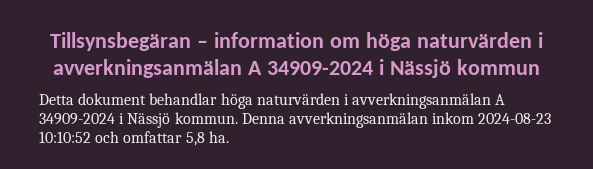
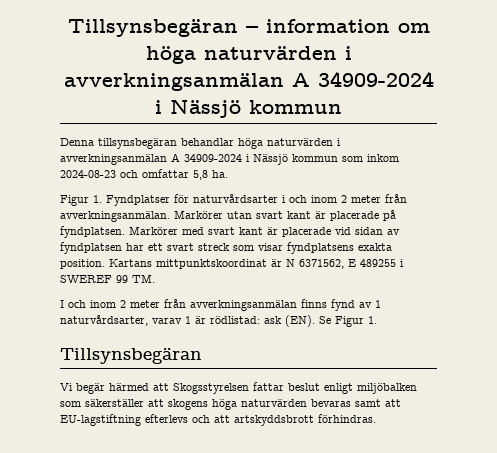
[39,93,147,105] Detta dokument -> [60,138,177,149] Denna tillsynsbegäran
[174,112,428,128] kommun. Denna avverkningsanmälan -> [292,154,363,162] kommun som
[39,131,91,143] 10:10:52 -> (116, 174) none
(229, 137) none -> [60,194,407,206] [60,210,396,222] [60,226,400,238] [60,242,392,254] [60,259,404,269] [60,274,155,283] [60,299,381,311] [60,315,377,327] [60,348,202,364] [60,382,417,394] [60,399,401,410] [60,414,376,426] // Figur 1. Fyndplatser för naturvårdsarter i och inom 2 meter från avverkningsanmälan. Markörer utan svart kant är placerade på fyndplatsen. Markörer med svart kant är placerade vid sidan av fyndplatsen har ett svart streck som visar fyndplatsens exakta position. Kartans mittpunktskoordinat är N 6371562, E 489255 i SWEREF 99 TM. // I och inom 2 meter från avverkningsanmälan finns fynd av 1 naturvårdsarter, varav 1 är rödlistad: ask (EN). Se Figur 1. // Tillsynsbegäran // Vi begär härmed att Skogsstyrelsen fattar beslut enligt miljöbalken som säkerställer att skogens höga naturvärden bevaras samt att EU-lagstiftning efterlevs och att artskyddsbrott förhindras.

